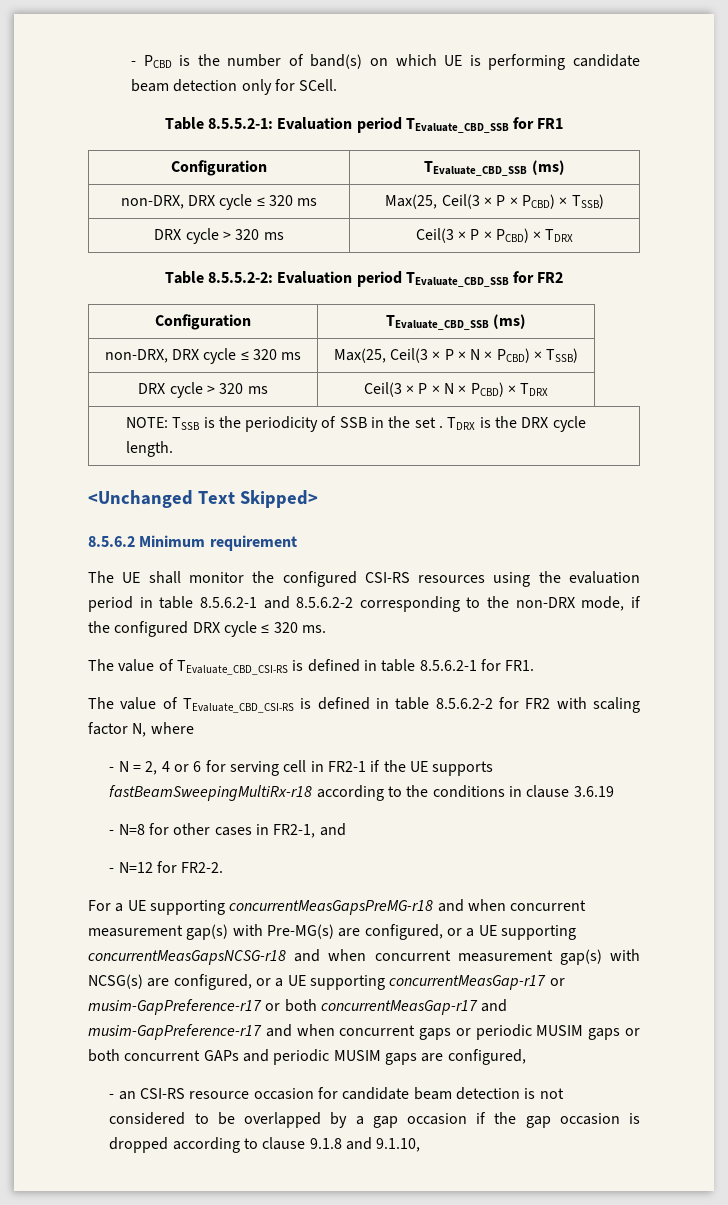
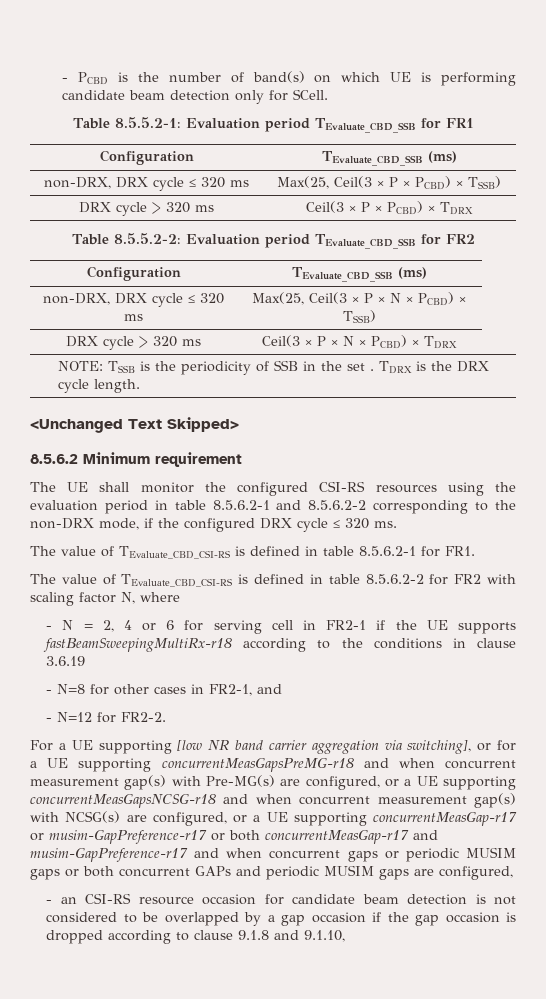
(225, 907) none -> [177,740,516,754] [30,758,152,772] [low NR band carrier aggregation via switching], or for a UE supporting

